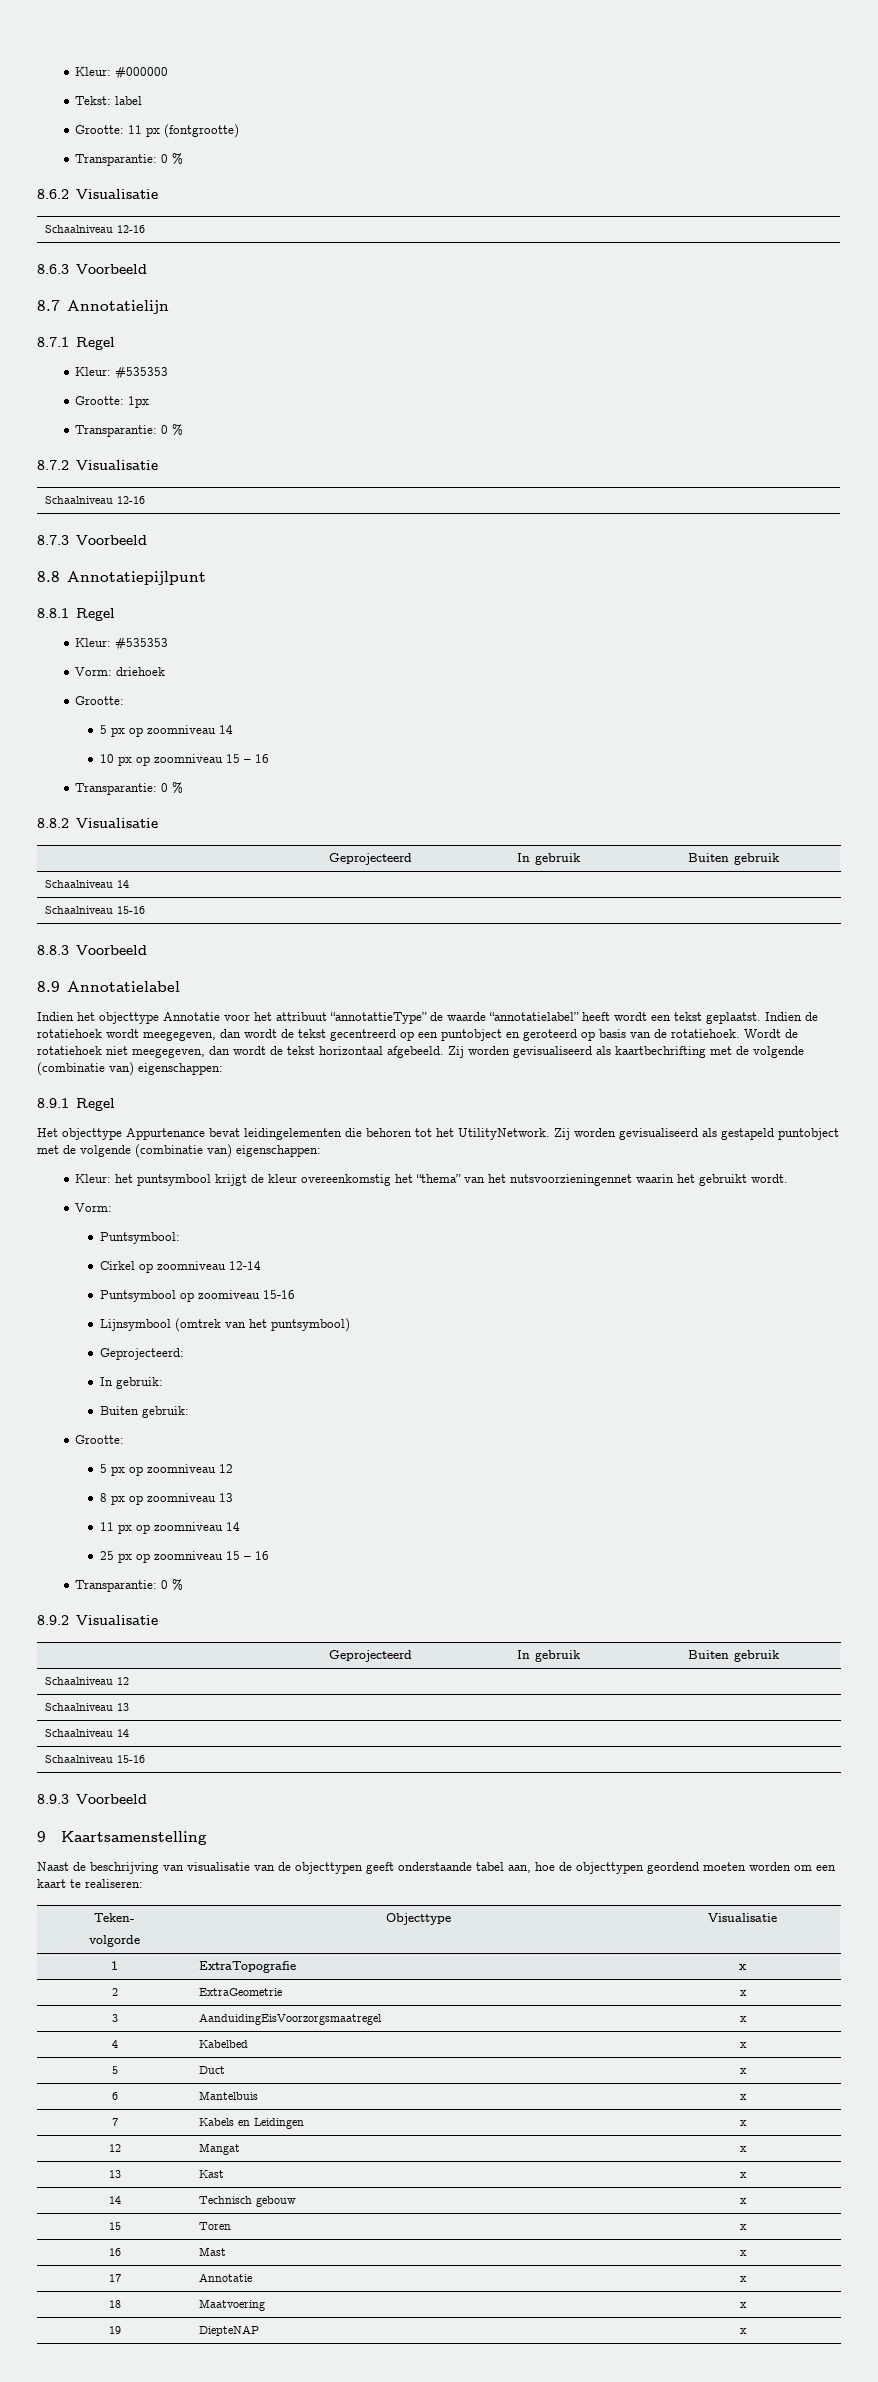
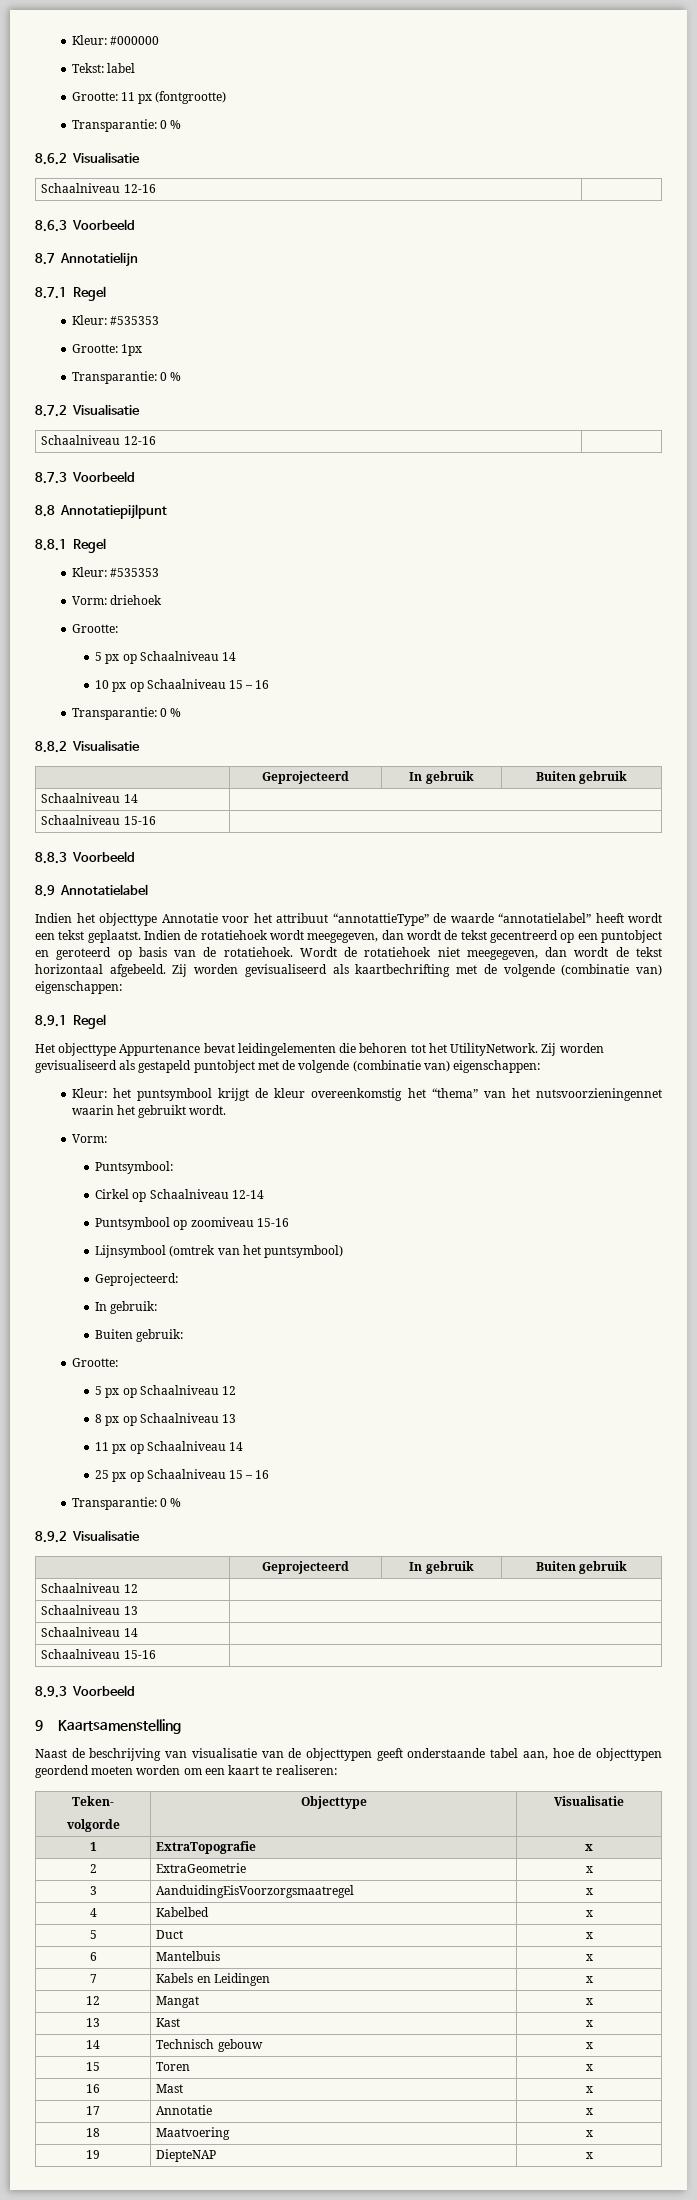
[146,725,216,734] zoomniveau -> [139,651,219,661] Schaalniveau
[153,754,223,763] zoomniveau -> [146,679,226,689] Schaalniveau
[156,1261,226,1270] zoomniveau -> [149,1189,229,1199] Schaalniveau
[146,1464,216,1473] zoomniveau -> [139,1385,219,1395] Schaalniveau
[146,1493,216,1502] zoomniveau -> [139,1413,219,1423] Schaalniveau
[153,1522,223,1531] zoomniveau -> [146,1441,226,1451] Schaalniveau
[153,1551,223,1560] zoomniveau -> [146,1469,226,1479] Schaalniveau

